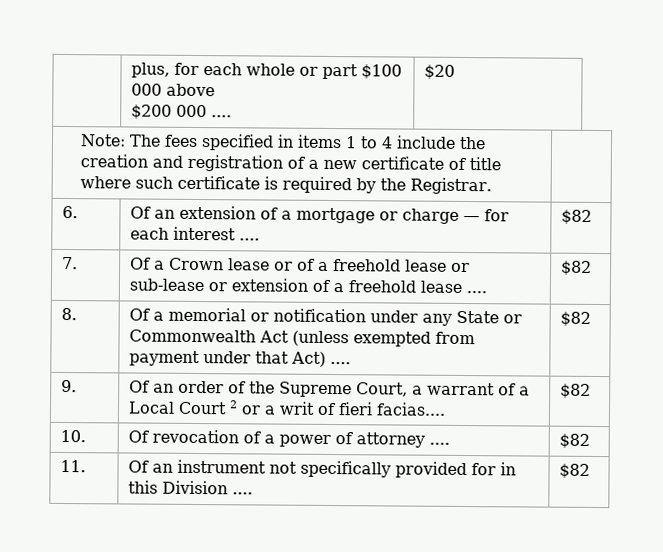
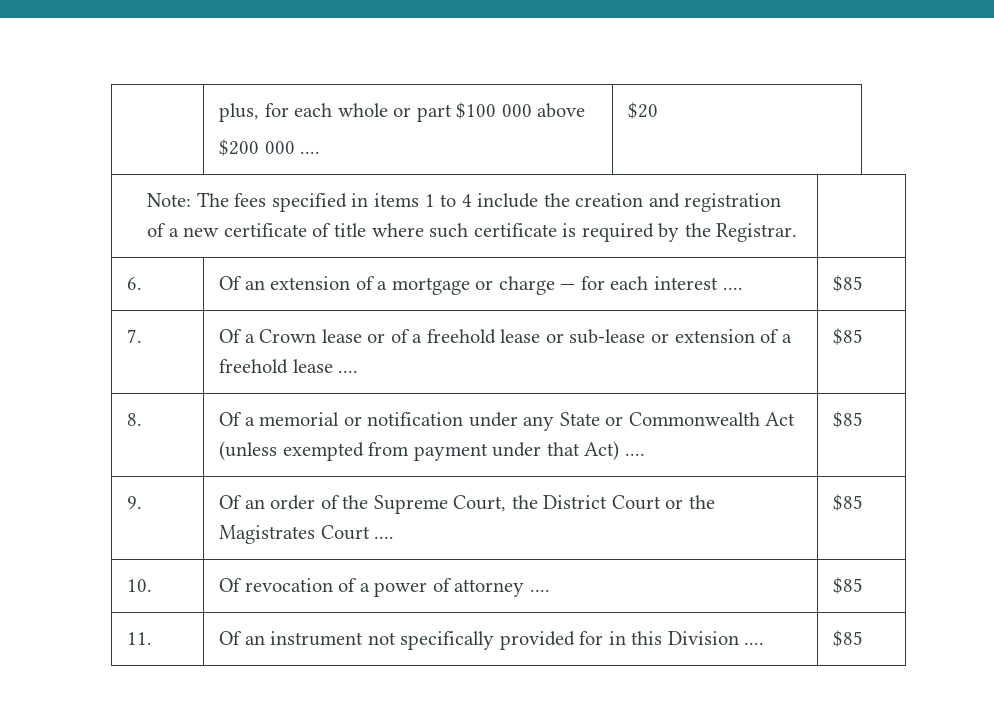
[560,209,592,225] $82 -> [833,275,864,292] $85
[560,260,592,276] $82 -> [833,328,864,345] $85
[559,311,591,327] $82 -> [833,411,864,428] $85
[411,382,530,396] [127,400,446,416] [559,383,591,399] a warrant of a Local Court 2 or a writ of fieri facias.... | $82 -> [511,495,716,510] [219,525,395,544] [833,494,864,511] the District Court or the Magistrates Court .... | $85
[558,433,590,449] $82 -> [833,577,864,594] $85
[558,463,590,479] $82 -> [833,630,864,647] $85

